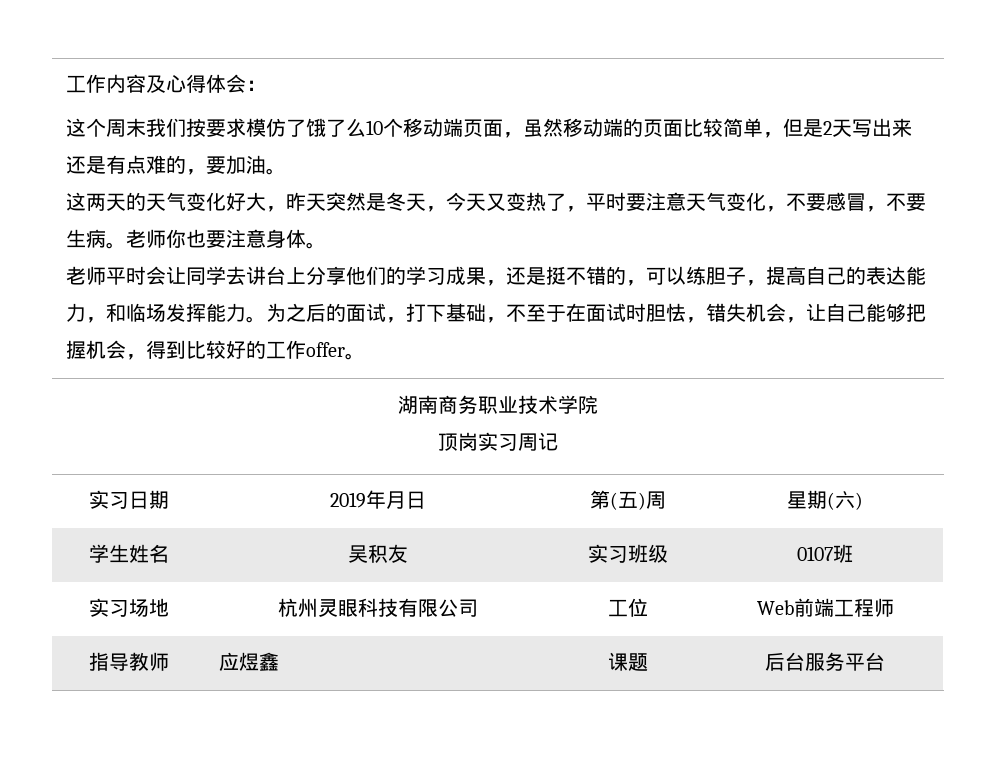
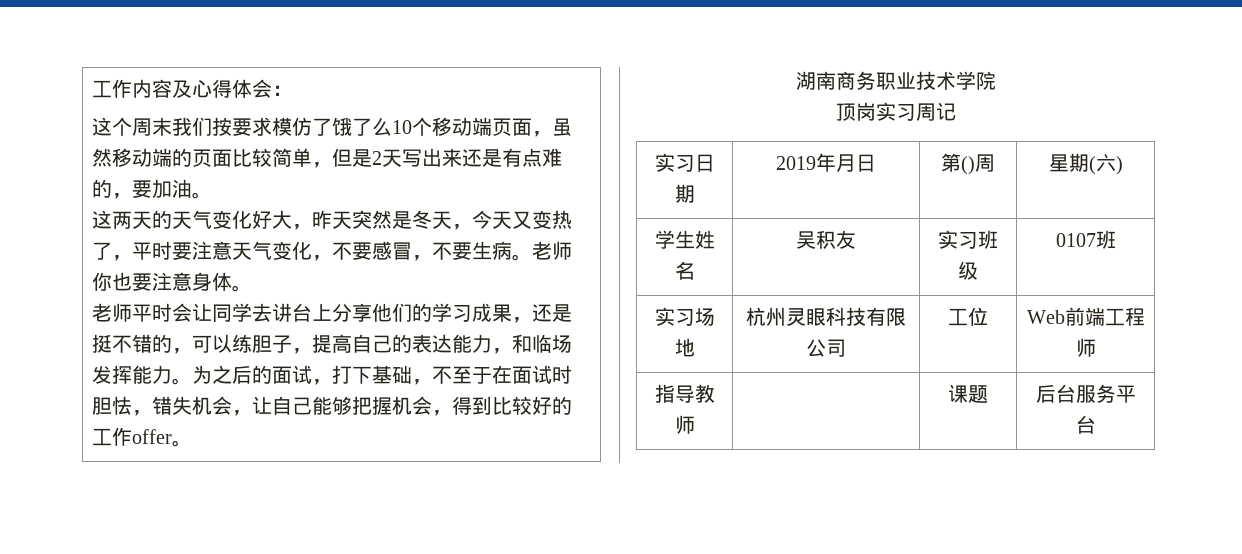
[610,491,646,510] (五) -> [961,156,975,175] ()
[219,652,280,671] 应煜鑫 -> (695, 424) none

